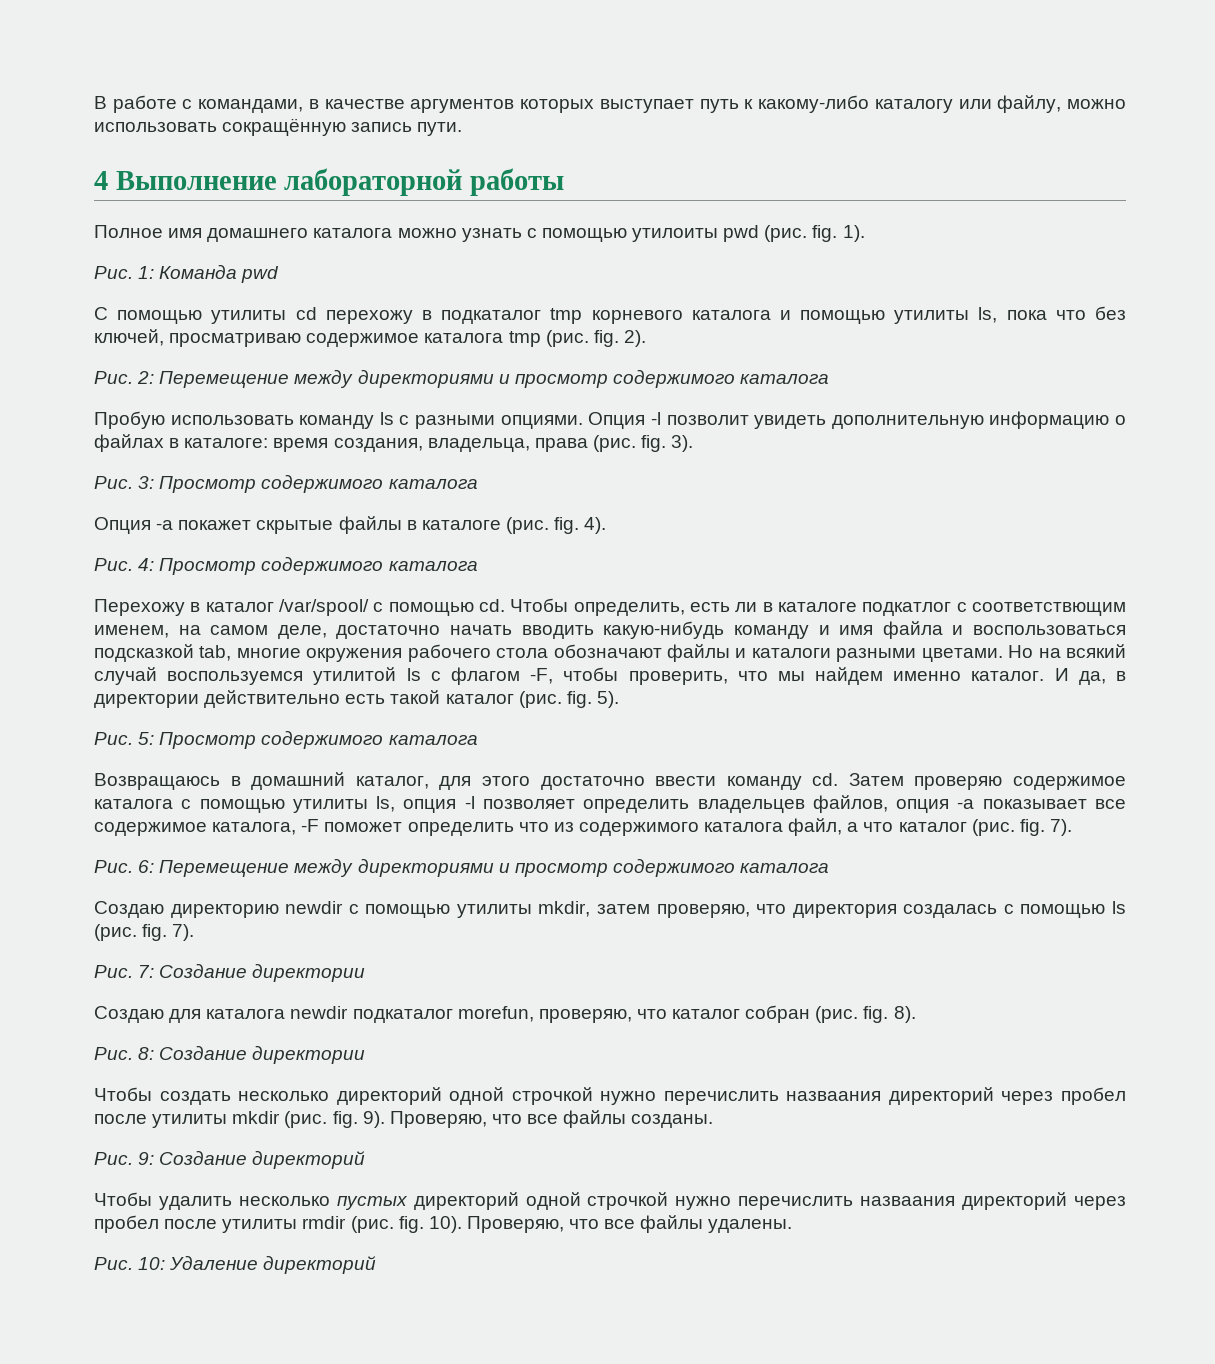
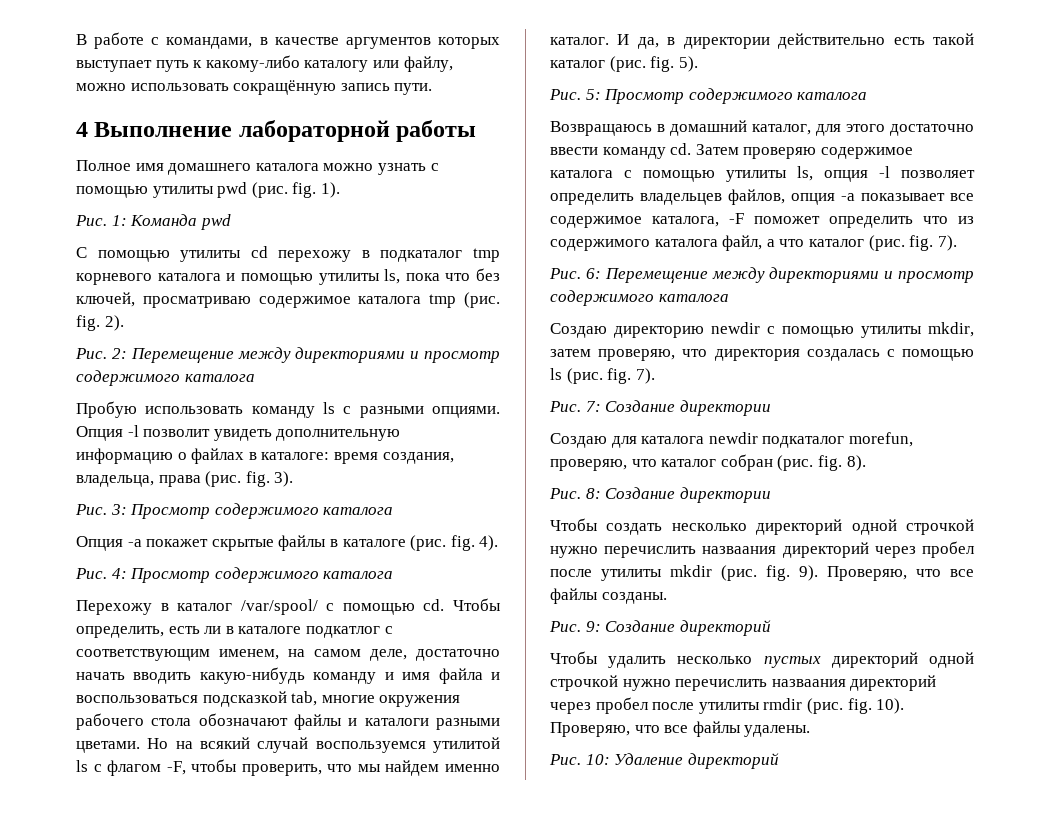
[632,228,719,242] утилоиты -> [152,186,214,198] утилиты
[972,602,1126,616] соответствющим -> [76,649,210,661] соответствующим

